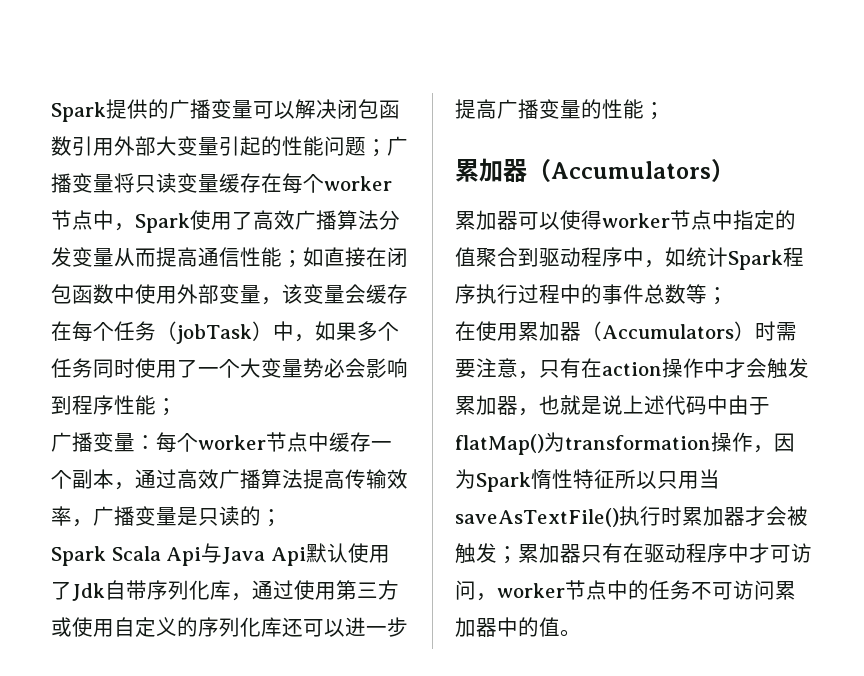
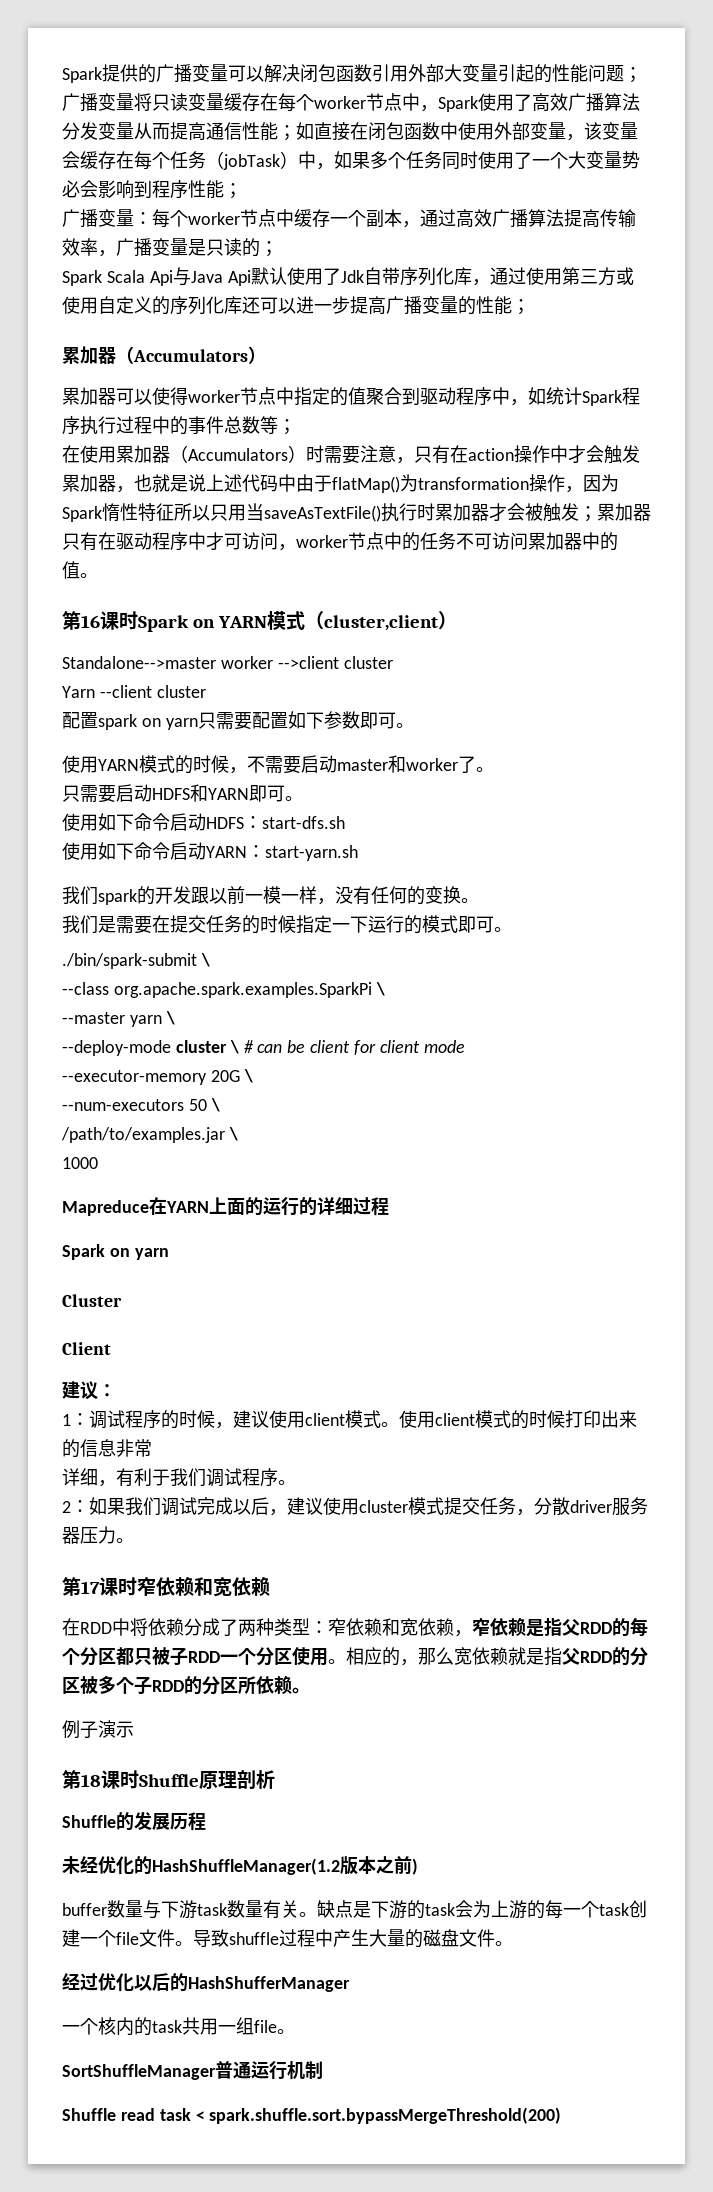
(581, 633) none -> [62,611,458,632] [62,656,393,669] [62,685,206,698] [62,711,414,730] [62,755,494,774] [62,784,303,803] [62,813,345,831] [62,842,358,861] [62,886,479,905] [62,915,512,934] [62,953,210,969] [62,982,385,998] [62,1011,175,1027] [62,1040,465,1056] [62,1069,253,1085] [62,1098,220,1112] [61,1127,238,1143] [62,1157,98,1169] [62,1197,389,1216] [62,1244,169,1260] [62,1294,122,1307] [62,1342,111,1355] [62,1381,116,1400] [62,1410,637,1429] [62,1439,152,1458] [62,1468,296,1487] [62,1497,648,1516] [62,1526,134,1544] [62,1576,270,1597] [62,1617,648,1637] [62,1647,648,1666] [62,1675,310,1695] [62,1720,134,1739] [62,1770,275,1789] [62,1811,206,1831] [62,1856,418,1875] [62,1900,647,1919] [62,1929,513,1948] [62,1973,350,1992] [62,2017,295,2036] [62,2061,323,2080] [62,2107,562,2124] // 第16课时Spark on YARN模式（cluster,client） // Standalone-->master worker -->client cluster // Yarn --client cluster // 配置spark on yarn只需要配置如下参数即可。 // 使用YARN模式的时候，不需要启动master和worker了。 // 只需要启动HDFS和YARN即可。 // 使用如下命令启动HDFS：start-dfs.sh // 使用如下命令启动YARN：start-yarn.sh // 我们spark的开发跟以前一模一样，没有任何的变换。 // 我们是需要在提交任务的时候指定一下运行的模式即可。 // ./bin/spark-submit \ // --class org.apache.spark.examples.SparkPi \ // --master yarn \ // --deploy-mode cluster \ # can be client for client mode // --executor-memory 20G \ // --num-executors 50 \ // /path/to/examples.jar \ // 1000 // Mapreduce在YARN上面的运行的详细过程 // Spark on yarn // Cluster // Client // 建议： // 1：调试程序的时候，建议使用client模式。使用client模式的时候打印出来的信息非常 // 详细，有利于我们调试程序。 // 2：如果我们调试完成以后，建议使用cluster模式提交任务，分散driver服务器压力。 // 第17课时窄依赖和宽依赖 // 在RDD中将依赖分成了两种类型：窄依赖和宽依赖，窄依赖是指父RDD的每个分区都只被子RDD一个分区使用。相应的，那么宽依赖就是指父RDD的分区被多个子RDD的分区所依赖。 // 例子演示 // 第18课时Shuffle原理剖析 // Shuffle的发展历程 // 未经优化的HashShuffleManager(1.2版本之前) // buffer数量与下游task数量有关。缺点是下游的task会为上游的每一个task创建一个file文件。导致shuffle过程中产生大量的磁盘文件。 // 经过优化以后的HashShufferManager // 一个核内的task共用一组file。 // SortShuffleManager普通运行机制 // Shuffle read task < spark.shuffle.sort.bypassMergeThreshold(200)

